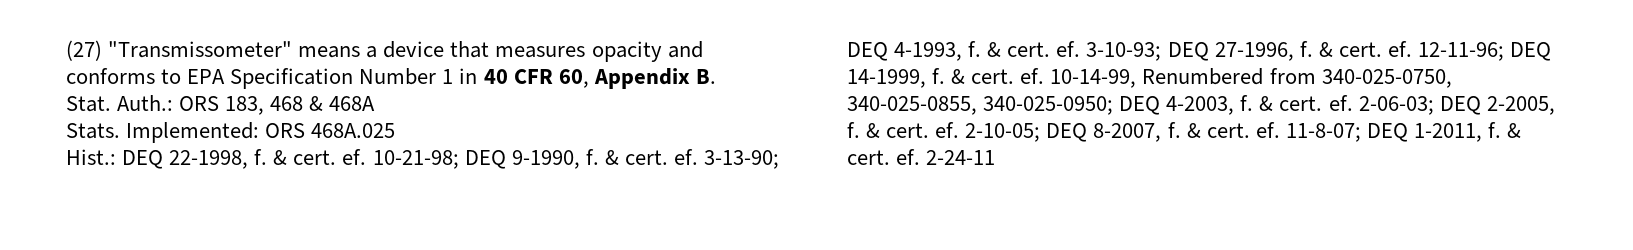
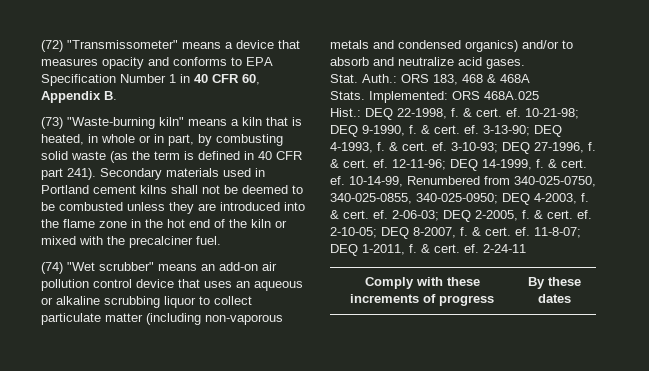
[66,40,102,61] (27) -> [41,40,63,52] (72)
(716, 76) none -> [41,117,302,129] [41,134,283,146] [41,151,302,163] [41,168,265,180] [41,185,303,194] [41,202,305,214] [41,219,287,228] [41,236,221,248] [41,262,277,274] [41,279,303,291] [41,296,252,308] [41,313,283,325] [330,40,573,52] [330,57,525,69] // (73) "Waste-burning kiln" means a kiln that is heated, in whole or in part, by combusting solid waste (as the term is defined in 40 CFR part 241). Secondary materials used in Portland cement kilns shall not be deemed to be combusted unless they are introduced into the flame zone in the hot end of the kiln or mixed with the precalciner fuel. // (74) "Wet scrubber" means an add-on air pollution control device that uses an aqueous or alkaline scrubbing liquor to collect particulate matter (including non-vaporous metals and condensed organics) and/or to absorb and neutralize acid gases.
(996, 157) none -> [364,277,480,289] [350,294,494,306] [528,277,581,289] [538,294,571,303] // Comply with these increments of progress | By these dates

